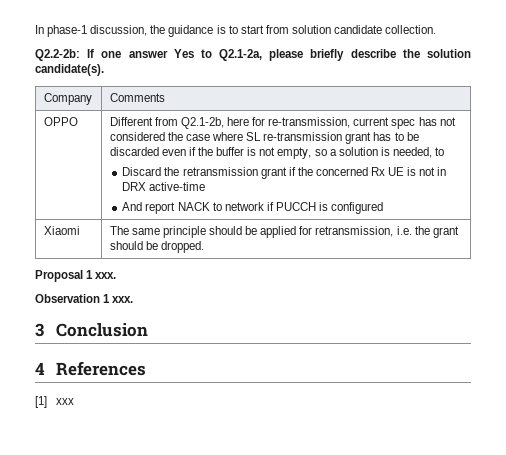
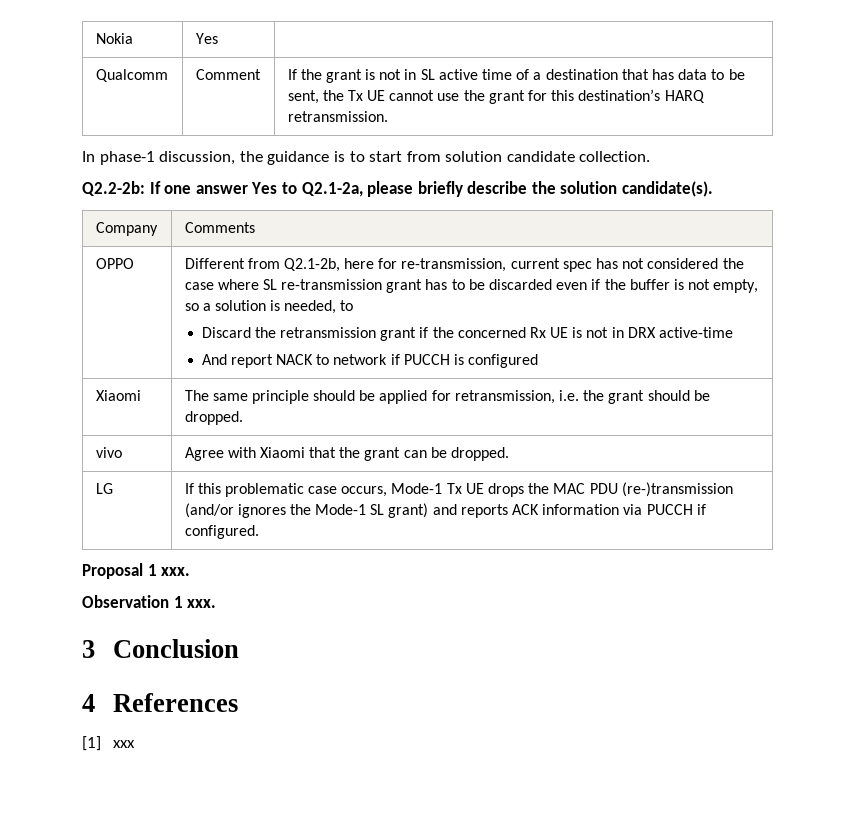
(35, 29) none -> [95,33,133,44] [195,33,218,44] [95,69,168,82] [195,69,261,80] [287,69,745,83] [287,89,705,104] [287,111,388,122] Nokia | Yes | // Qualcomm | Comment | If the grant is not in SL active time of a destination that has data to be sent, the Tx UE cannot use the grant for this destination’s HARQ retransmission. //
(204, 247) none -> [95,447,122,458] [184,447,510,461] [95,483,113,494] [184,482,733,497] [184,503,706,518] [184,525,259,539] // vivo | Agree with Xiaomi that the grant can be dropped. // LG | If this problematic case occurs, Mode-1 Tx UE drops the MAC PDU (re-)transmission (and/or ignores the Mode-1 SL grant) and reports ACK information via PUCCH if configured.

